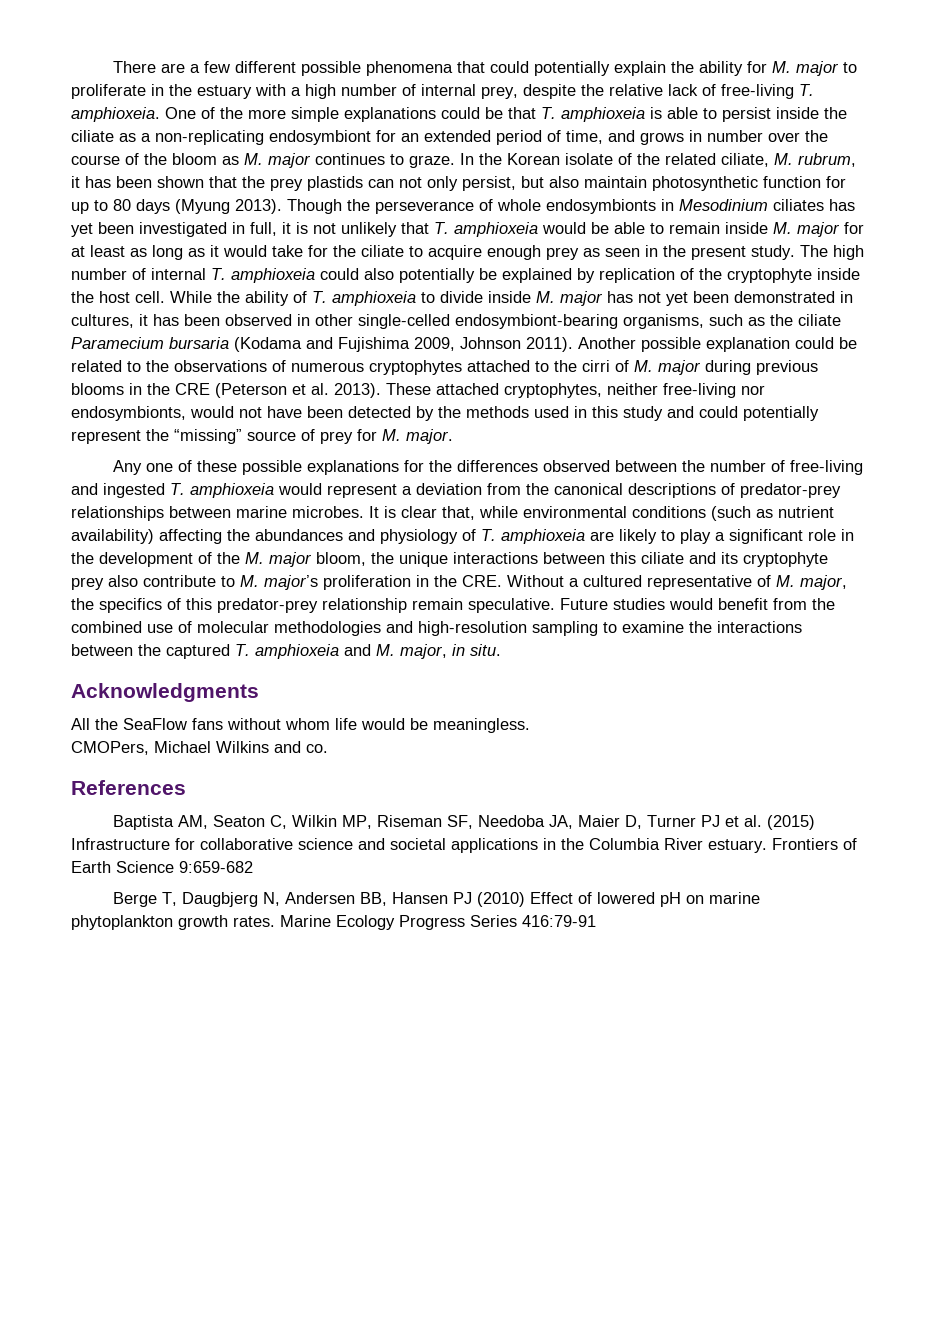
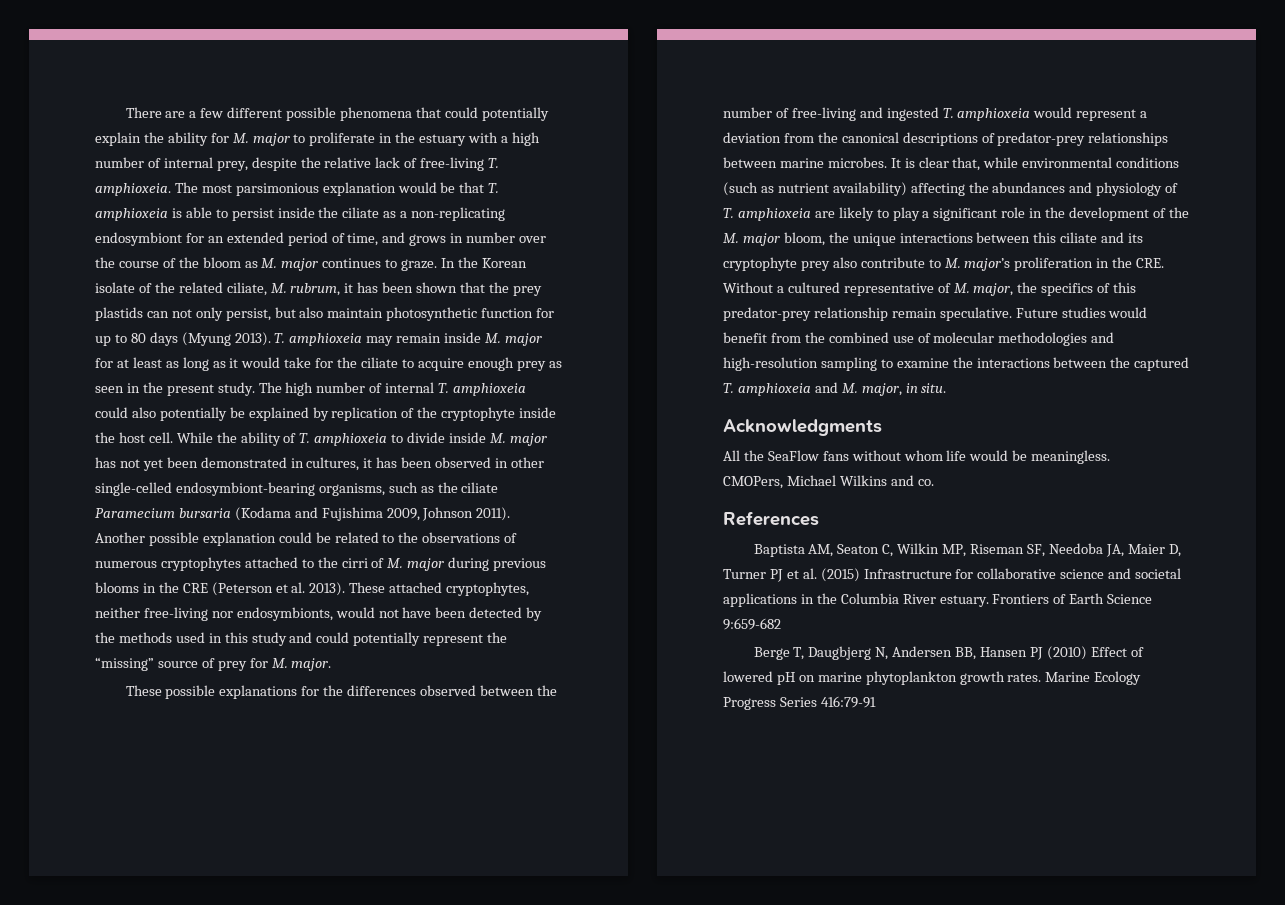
[165,107,480,122] One of the more simple explanations could -> [174,182,437,196] The most parsimonious explanation would
[287,199,855,214] [71,222,664,237] Though the perseverance of whole endosymbionts in Mesodinium ciliates has yet been investigated in full, it is not unlikely that T. amphioxeia would be able to -> [274,333,394,346] T. amphioxeia may
[113,460,238,475] Any one of these -> [125,685,162,696] These

